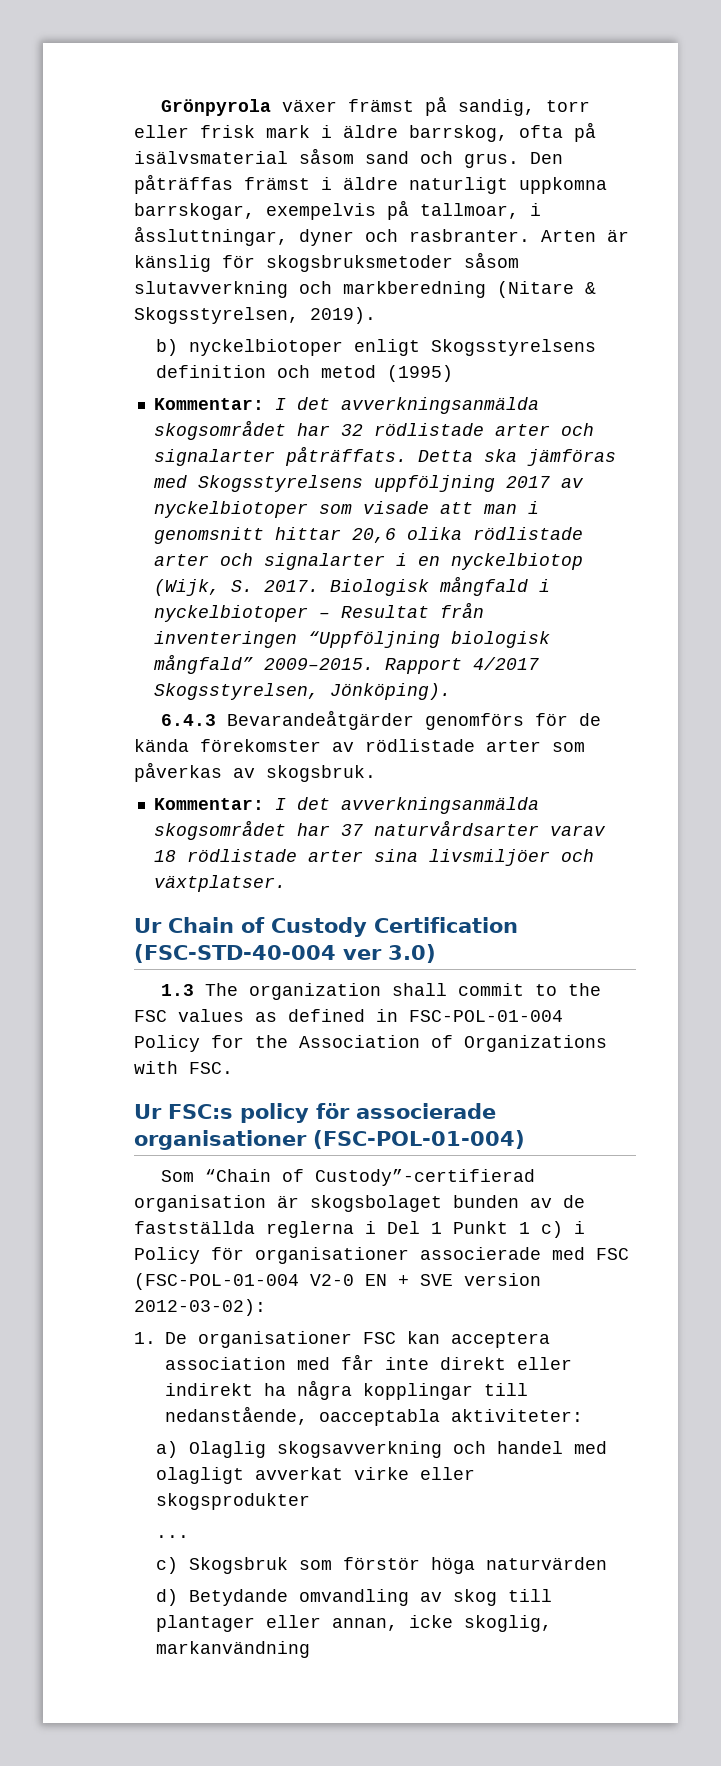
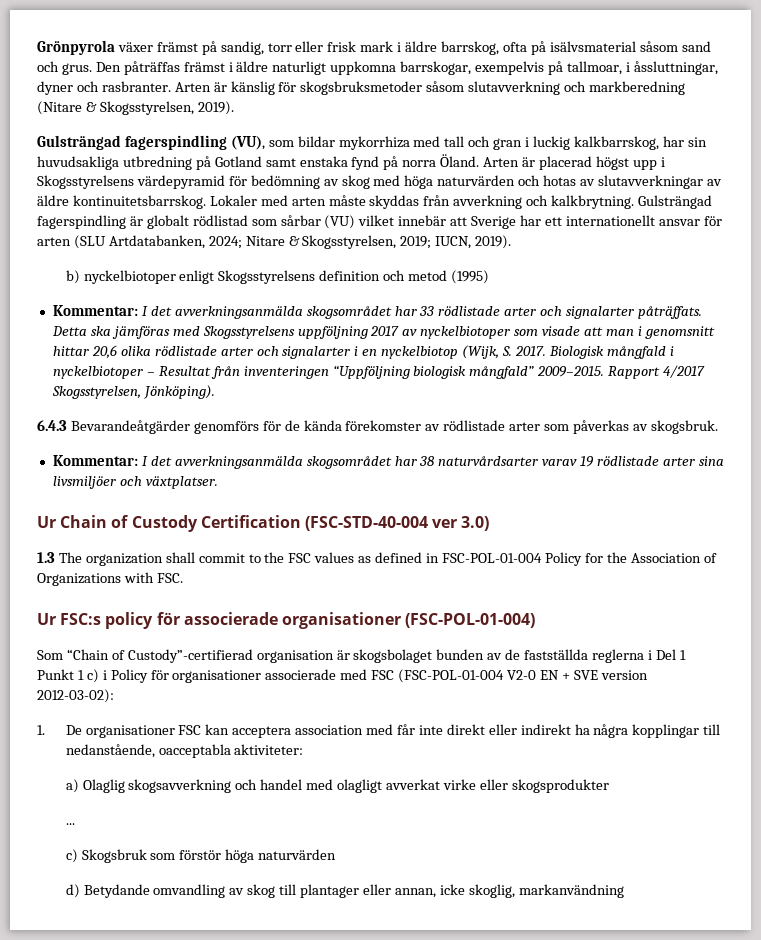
(376, 315) none -> [37,135,707,150] [37,154,665,170] [37,175,722,189] [37,195,713,209] [37,215,722,229] [37,235,512,249] // Gulsträngad fagerspindling (VU), som bildar mykorrhiza med tall och gran i luckig kalkbarrskog, har sin huvudsakliga utbredning på Gotland samt enstaka fynd på norra Öland. Arten är placerad högst upp i Skogsstyrelsens värdepyramid för bedömning av skog med höga naturvärden och hotas av slutavverkningar av äldre kontinuitetsbarrskog. Lokaler med arten måste skyddas från avverkning och kalkbrytning. Gulsträngad fagerspindling är globalt rödlistad som sårbar (VU) vilket innebär att Sverige har ett internationellt ansvar för arten (SLU Artdatabanken, 2024; Nitare & Skogsstyrelsen, 2019; IUCN, 2019).
[340,424,363,436] 32 -> [419,306,435,316] 33
[340,824,363,836] 37 -> [419,456,436,466] 38
[153,850,176,862] 18 -> [580,456,595,467] 19

